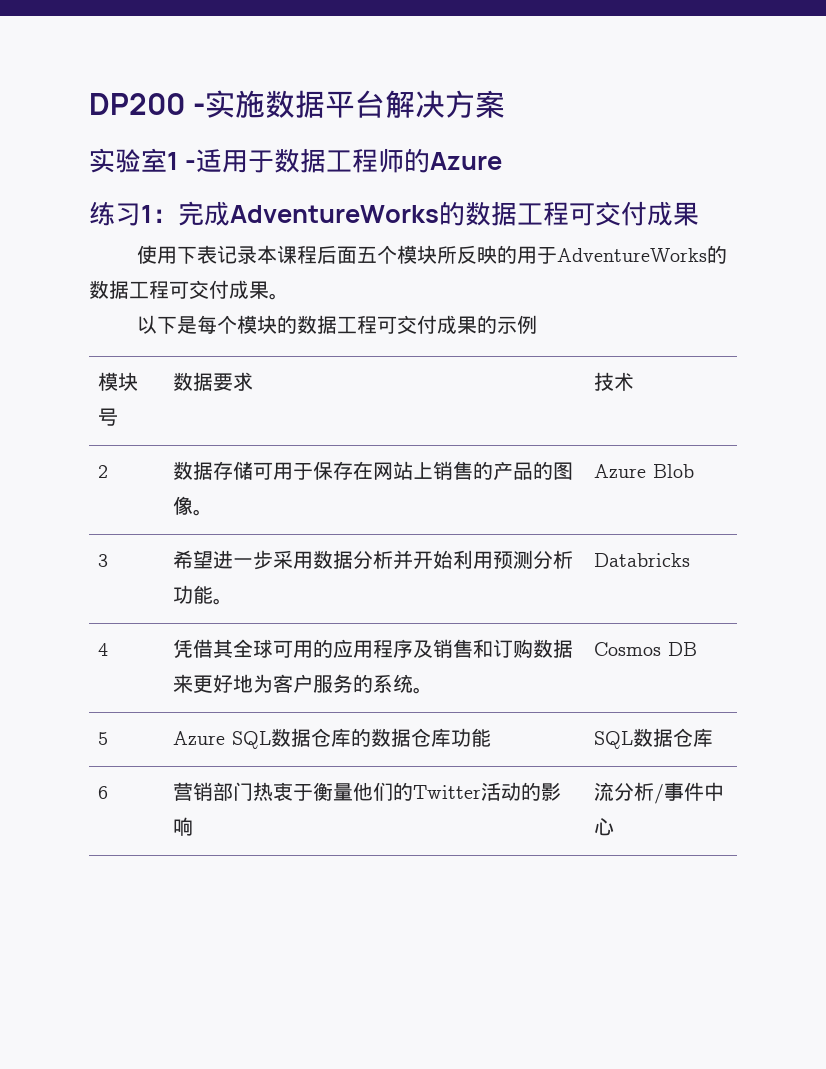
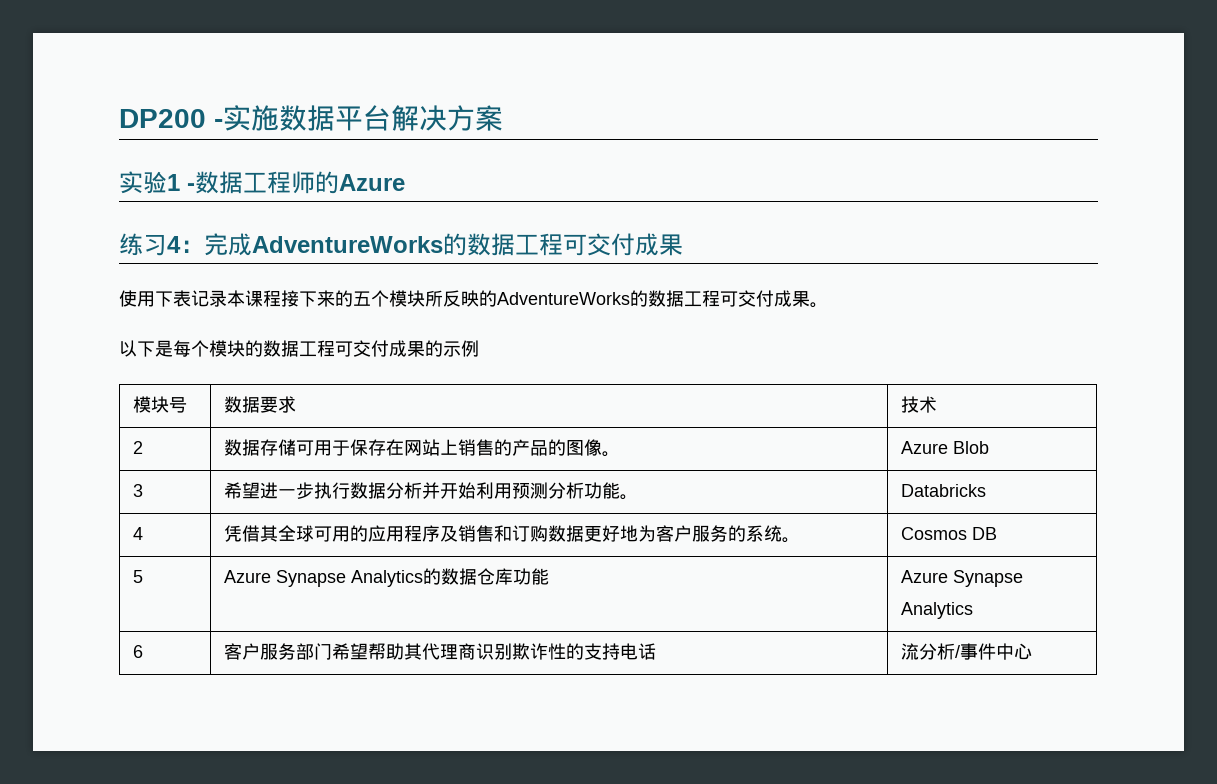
[141,148,167,172] 室 -> (167, 182) none
[195,149,274,173] 适用于 -> (195, 187) none
[141,205,152,223] 1 -> [167,236,181,253] 4
[317,245,358,264] 后面 -> [281,290,353,307] 接下来的
[517,246,558,264] 用于 -> (497, 298) none
[273,550,314,569] 采用 -> [314,482,351,499] 执行
[173,674,194,693] 来 -> (585, 533) none
[232,728,352,749] SQL数据仓库 -> [276,570,424,587] Synapse Analytics
[594,728,714,749] [98,786,109,799] [173,782,562,801] [173,817,194,836] SQL数据仓库 // 6 | 营销部门热衷于衡量他们的Twitter活动的影响 -> [901,570,1024,587] [901,602,974,619] [133,645,144,658] [224,643,657,660] Azure Synapse Analytics // 6 | 客户服务部门希望帮助其代理商识别欺诈性的支持电话

